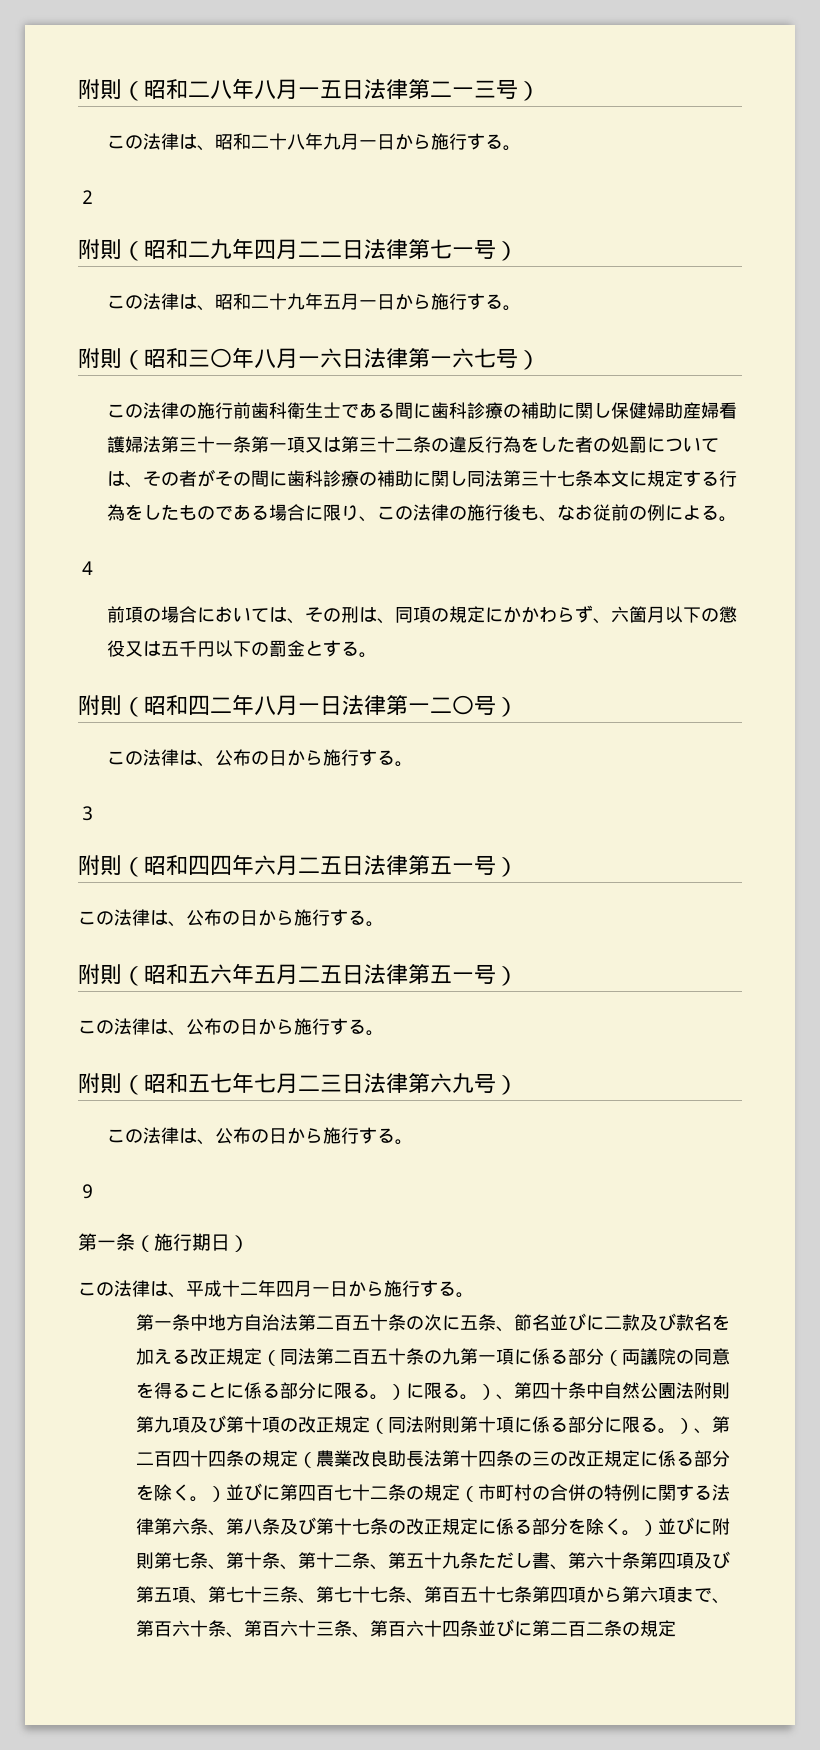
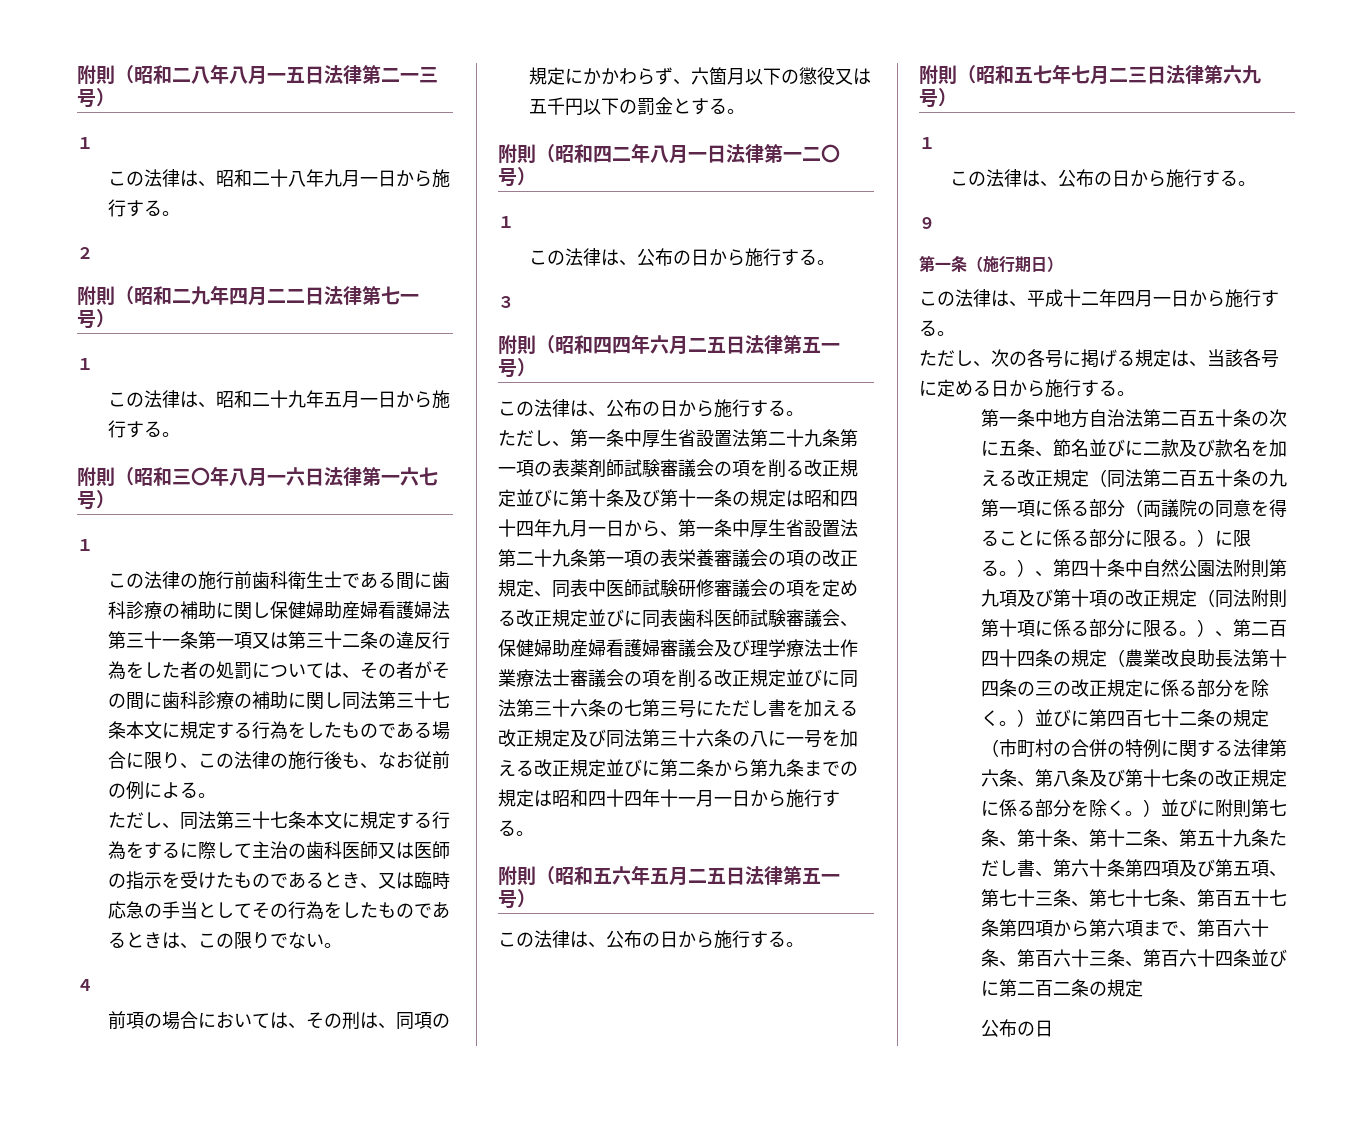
(540, 91) none -> [77,137,93,149] // １
(518, 251) none -> [77,358,93,370] // １
(540, 360) none -> [77,539,93,551] // １
(738, 519) none -> [107,811,450,830] [107,841,450,860] [107,871,450,890] [107,901,450,920] [107,931,342,949] // ただし、同法第三十七条本文に規定する行為をするに際して主治の歯科医師又は医師の指示を受けたものであるとき、又は臨時応急の手当としてその行為をしたものであるときは、この限りでない。
(518, 707) none -> [498,216,514,228] // １
(384, 924) none -> [498,429,858,447] [498,459,858,478] [498,489,858,507] [498,519,858,537] [498,549,858,567] [498,579,858,598] [498,609,858,628] [498,639,858,657] [498,669,858,688] [498,699,858,718] [498,729,858,748] [498,759,858,777] [498,789,840,808] [498,820,534,836] // ただし、第一条中厚生省設置法第二十九条第一項の表薬剤師試験審議会の項を削る改正規定並びに第十条及び第十一条の規定は昭和四十四年九月一日から、第一条中厚生省設置法第二十九条第一項の表栄養審議会の項の改正規定、同表中医師試験研修審議会の項を定める改正規定並びに同表歯科医師試験審議会、保健婦助産婦看護婦審議会及び理学療法士作業療法士審議会の項を削る改正規定並びに同法第三十六条の七第三号にただし書を加える改正規定及び同法第三十六条の八に一号を加える改正規定並びに第二条から第九条までの規定は昭和四十四年十一月一日から施行する。
(518, 1085) none -> [919,137,935,149] // １
(474, 1295) none -> [919,349,1279,368] [919,379,1135,398] // ただし、次の各号に掲げる規定は、当該各号に定める日から施行する。
(677, 1628) none -> [980,1019,1053,1037] // 公布の日

